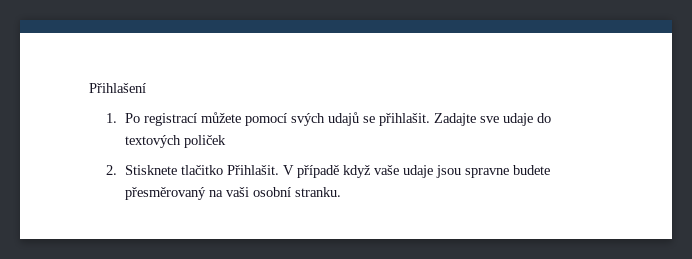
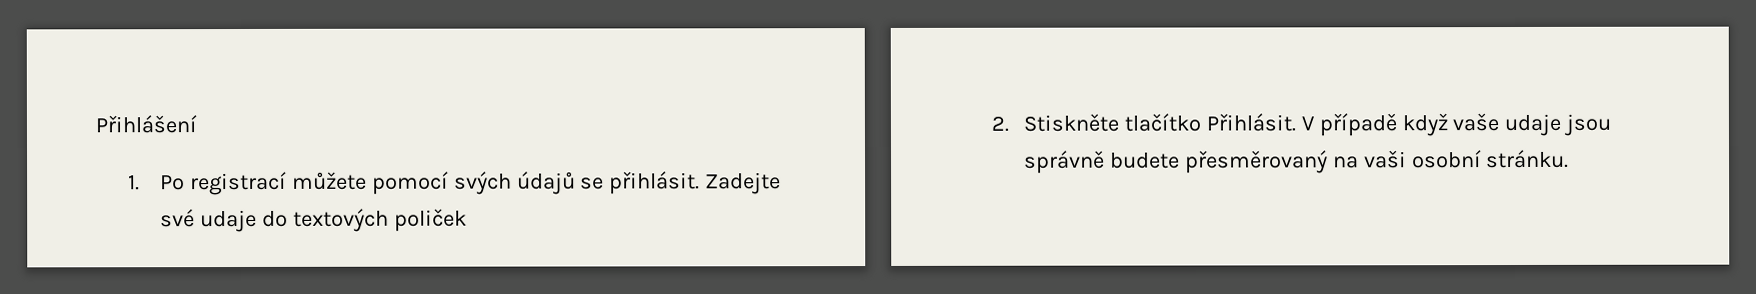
[89,83,146,93] Přihlašení -> [95,115,197,134] Přihlášení
[327,112,499,126] udajů se přihlašit. Zadajte sve -> [516,171,782,195] [159,209,195,228] údajů se přihlásit. Zadejte své
[124,165,279,175] Stisknete tlačitko Přihlašit. -> [1022,113,1296,132] Stiskněte tlačítko Přihlásit.
[464,168,509,178] spravne -> [1023,150,1105,174] správně
[294,187,341,197] stranku. -> [1486,149,1570,169] stránku.

